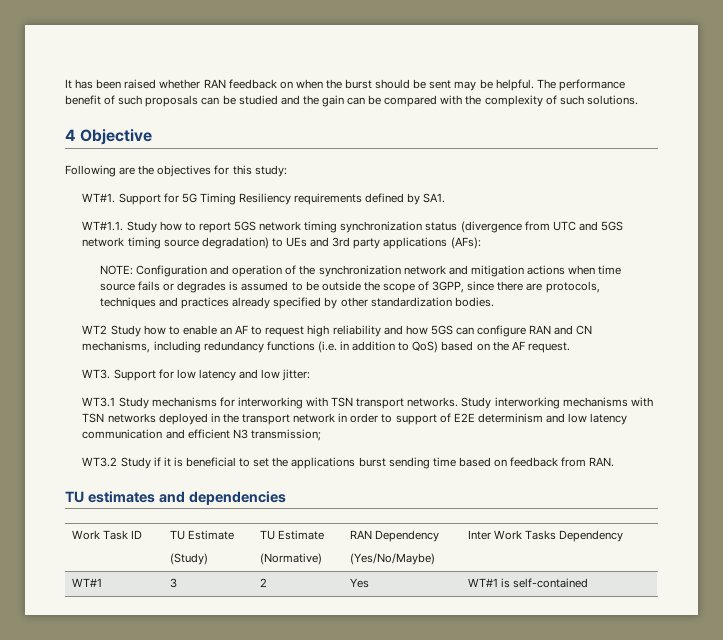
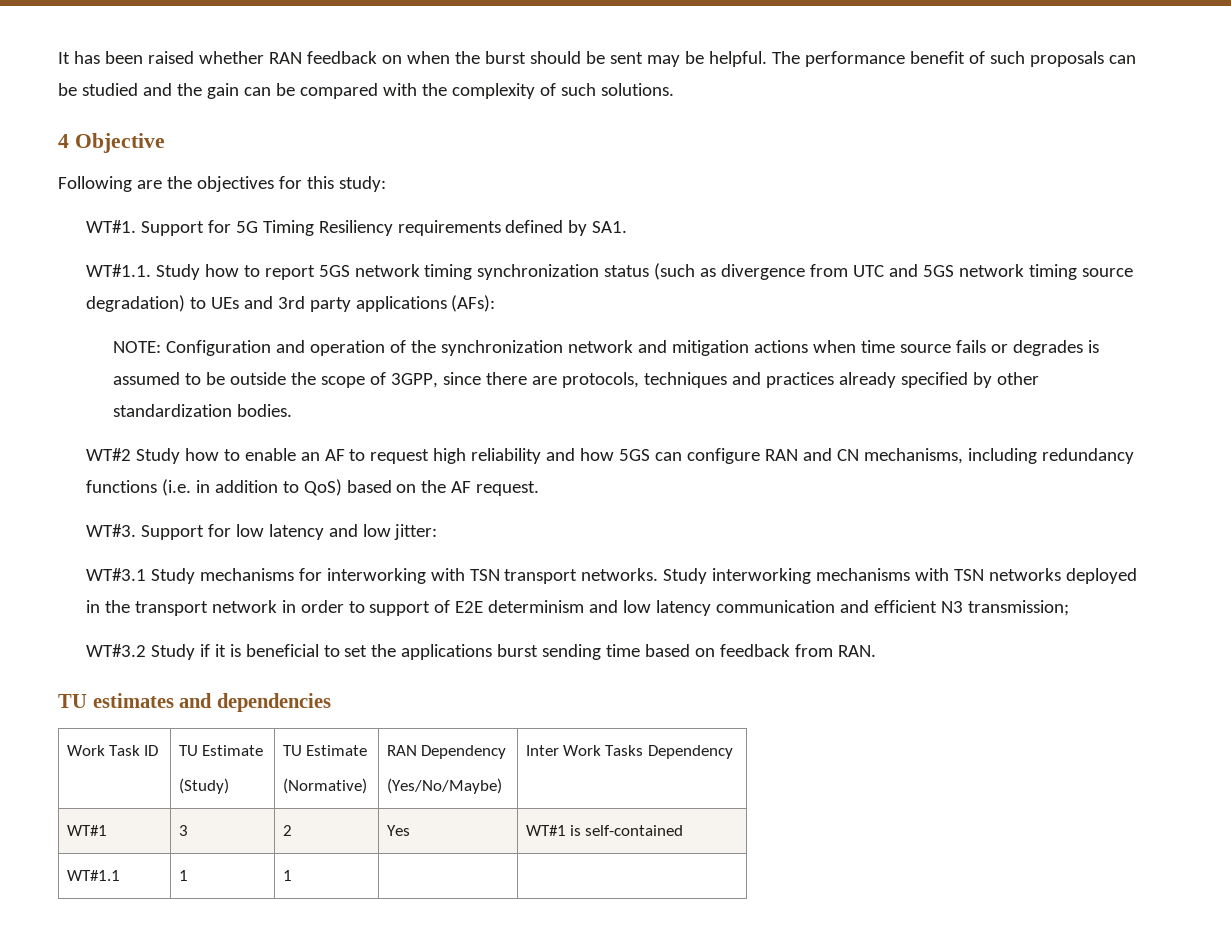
[460,221,522,233] (divergence -> [654,263,806,280] (such as divergence
[82,325,108,334] WT2 -> [85,448,131,461] WT#2
[82,369,111,379] WT3. -> [85,524,136,537] WT#3.
[82,397,116,407] WT3.1 -> [85,568,146,581] WT#3.1
[82,457,118,467] WT3.2 -> [85,644,146,657] WT#3.2
(589, 583) none -> [66,870,120,881] [178,870,188,881] [282,870,292,881] // WT#1.1 | 1 | 1 | |

